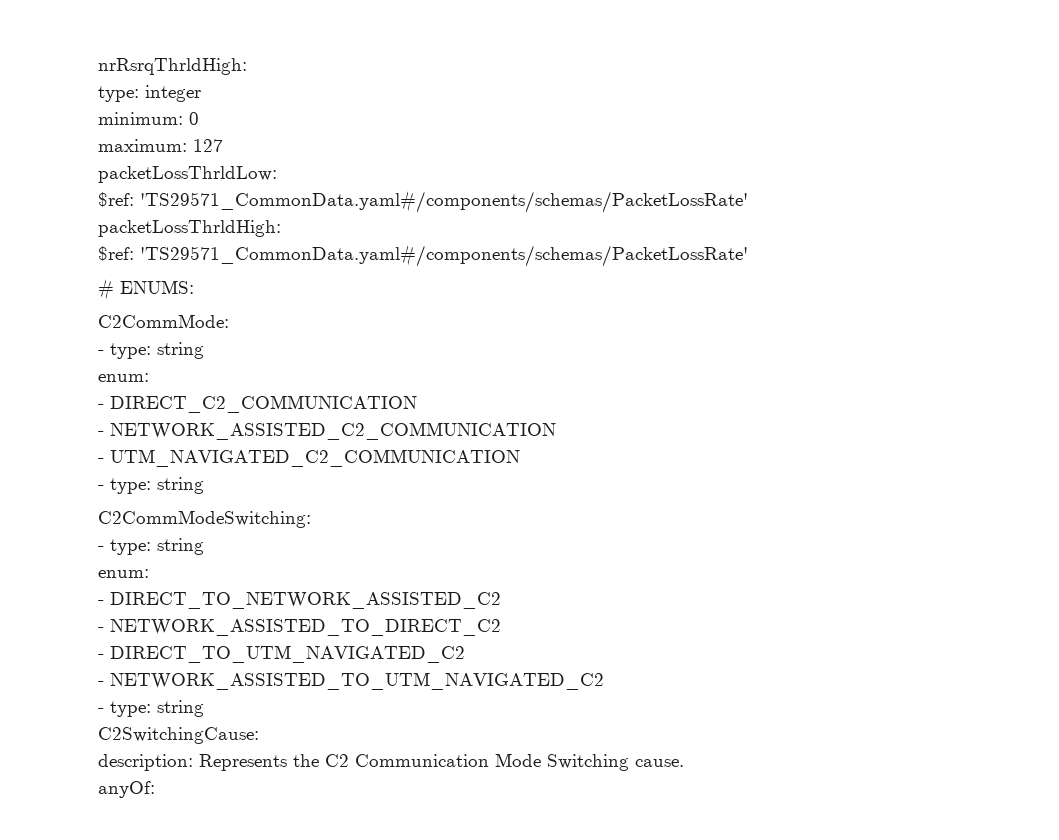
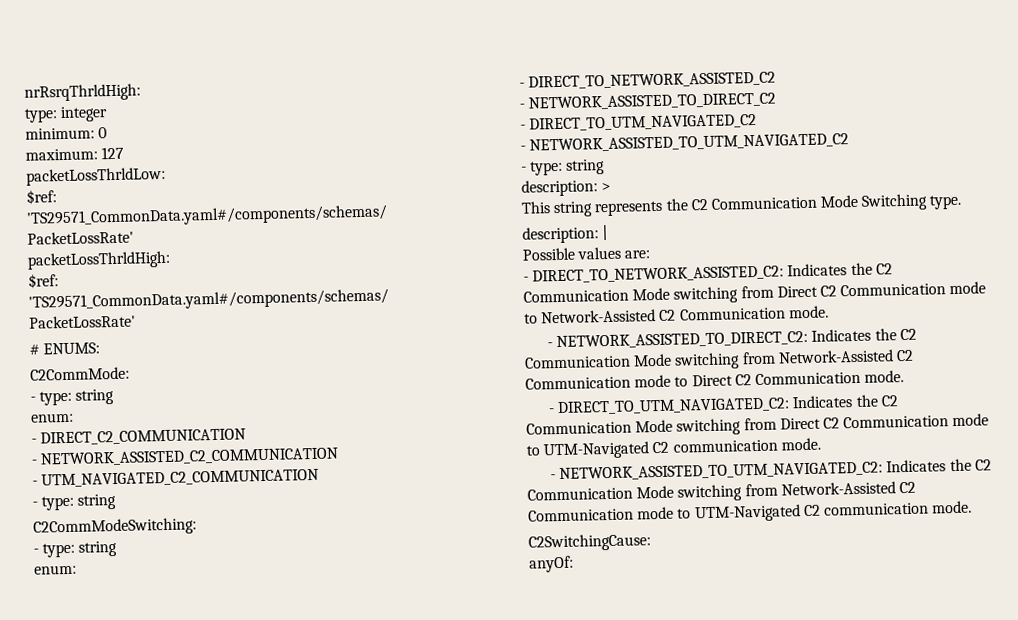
[98,727,259,744] [98,754,287,771] C2SwitchingCause: // description: Represents -> [521,179,612,197] [521,200,664,218] description: > // This string represents
[635,759,684,767] cause. -> [929,194,963,210] [522,224,609,244] [522,246,651,261] [523,262,893,284] [523,281,987,304] [524,305,829,324] [547,328,917,350] [524,349,914,370] [525,370,905,390] [548,394,899,416] [526,413,990,436] [526,437,821,460] [550,458,992,482] [527,481,916,502] [528,500,973,523] [528,533,651,552] type. // description: | // Possible values are: // - DIRECT_TO_NETWORK_ASSISTED_C2: Indicates the C2 Communication Mode switching from Direct C2 Communication mode to Network-Assisted C2 Communication mode. // - NETWORK_ASSISTED_TO_DIRECT_C2: Indicates the C2 Communication Mode switching from Network-Assisted C2 Communication mode to Direct C2 Communication mode. // - DIRECT_TO_UTM_NAVIGATED_C2: Indicates the C2 Communication Mode switching from Direct C2 Communication mode to UTM-Navigated C2 communication mode. // - NETWORK_ASSISTED_TO_UTM_NAVIGATED_C2: Indicates the C2 Communication Mode switching from Network-Assisted C2 Communication mode to UTM-Navigated C2 communication mode. // C2SwitchingCause:

